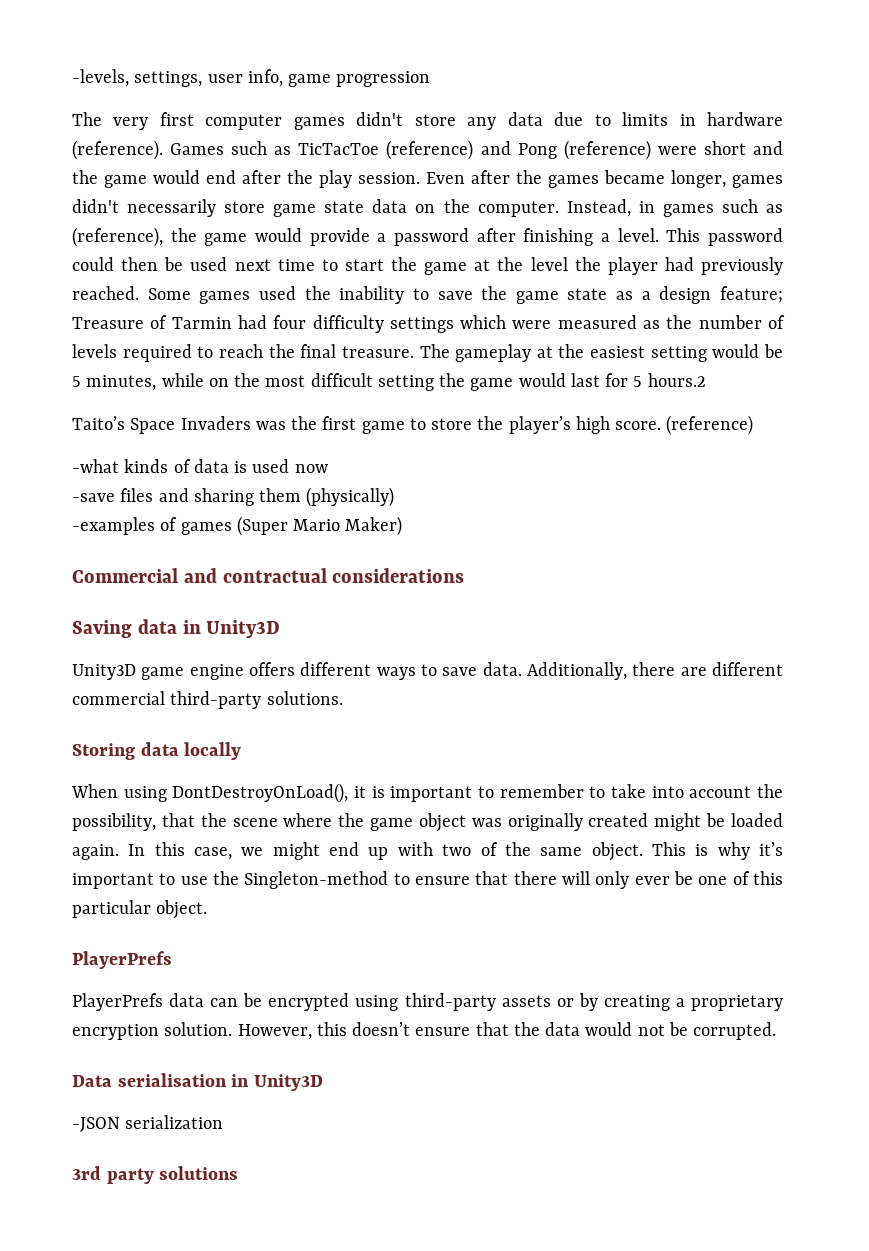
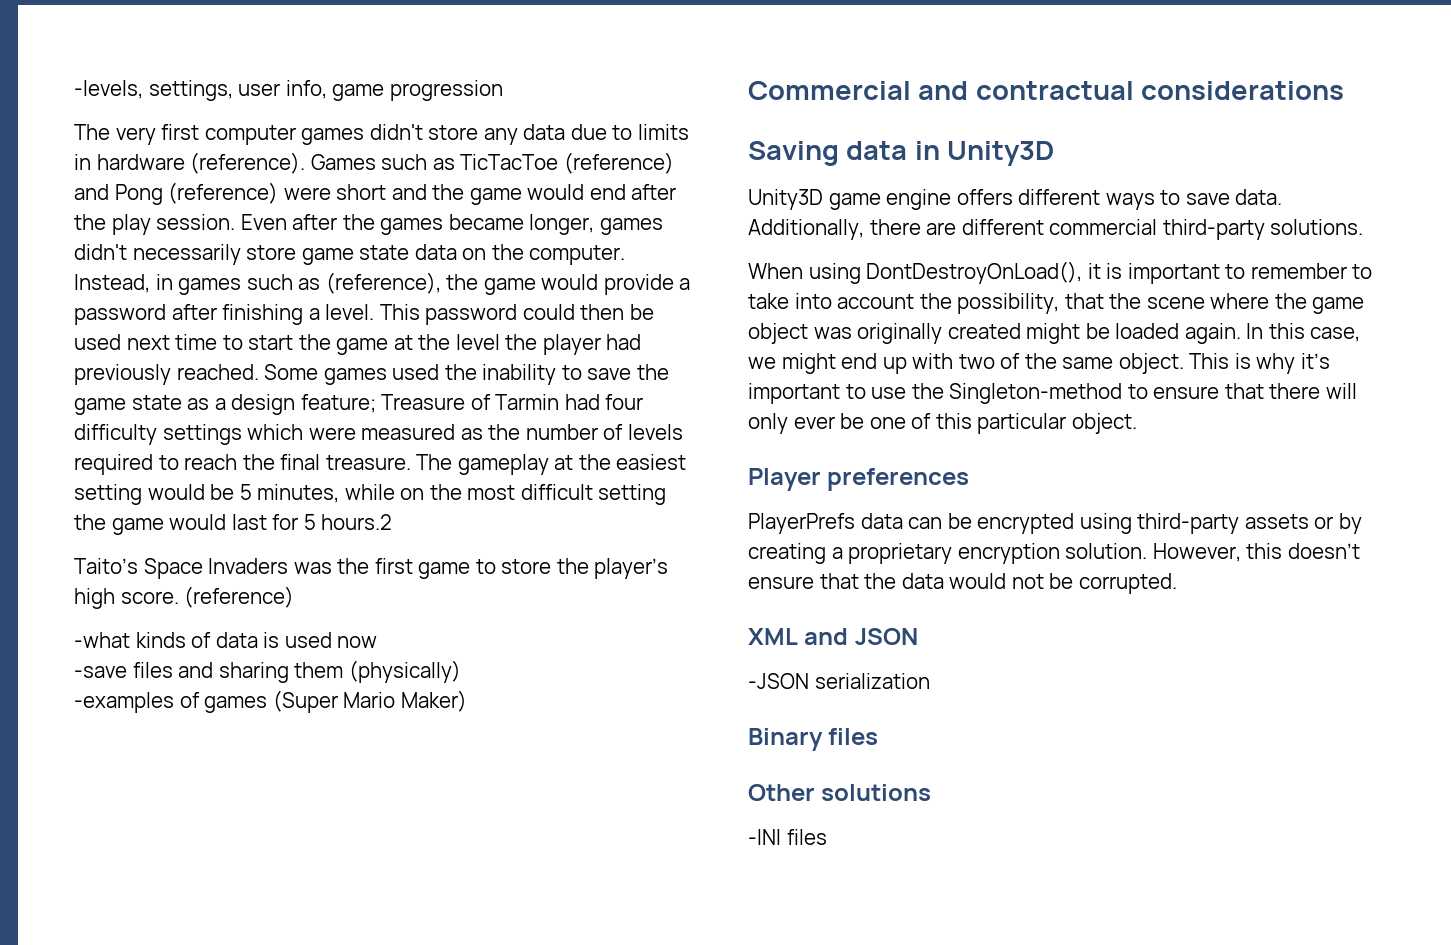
[72,742,242,760] // Storing data locally -> (1364, 227) none
[72,951,172,969] PlayerPrefs -> [748,468,970,491] Player preferences
[72,1073,323,1091] Data serialisation in Unity3D -> [748,628,918,645] XML and JSON
[72,1166,154,1184] 3rd party -> [748,728,879,751] [748,784,815,801] Binary files // Other
(239, 1173) none -> [748,829,827,845] // -INI files

